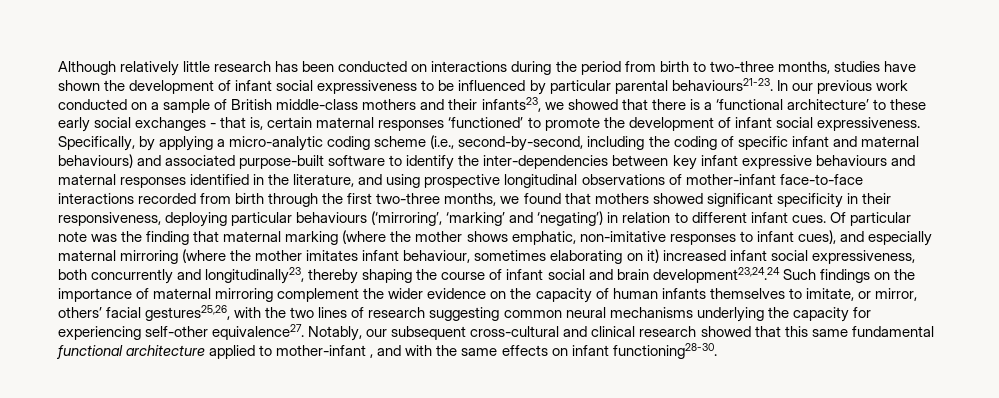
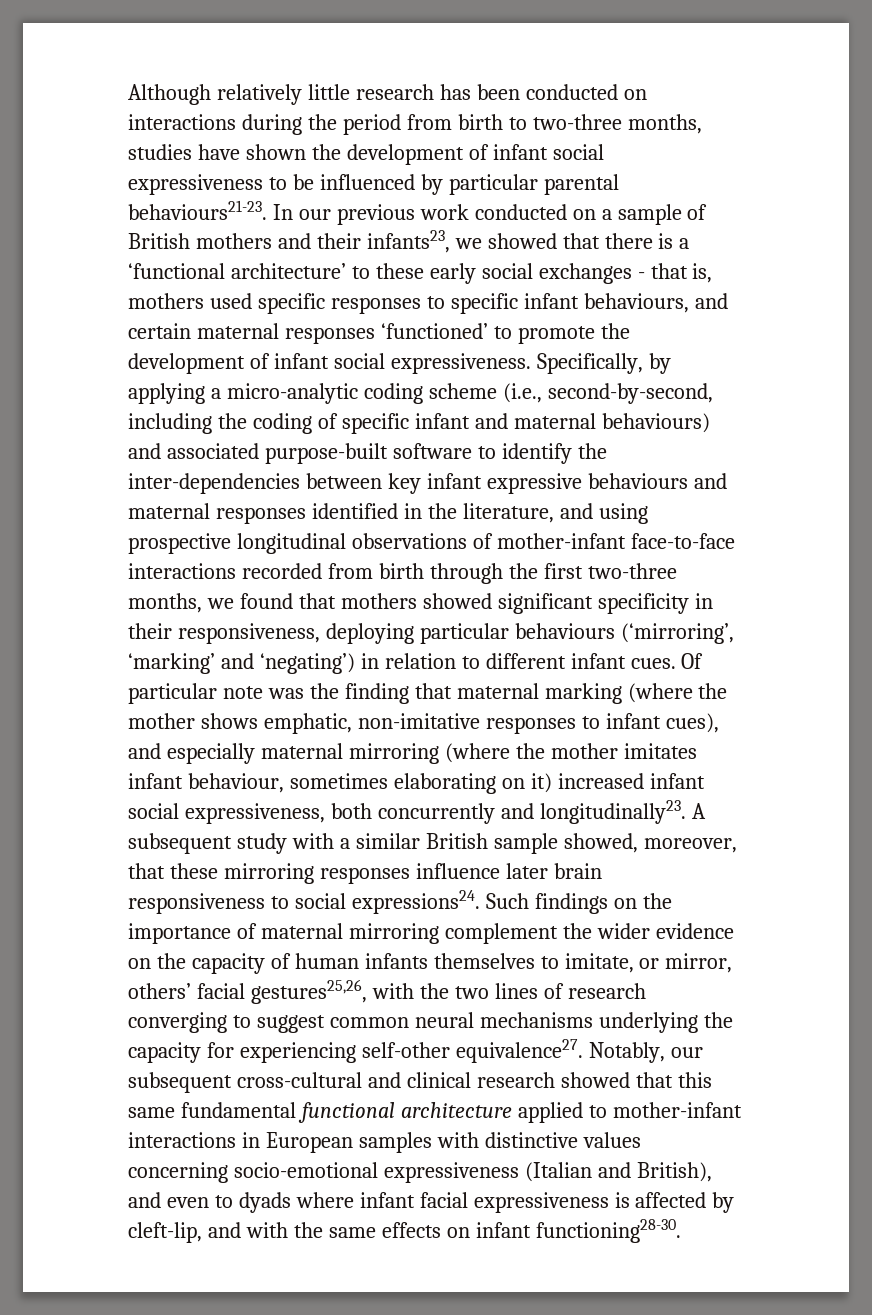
[276,99,359,110] middle-class -> (190, 241) none
(264, 123) none -> [128,293,728,314] mothers used specific responses to specific infant behaviours, and
[205,267,780,284] longitudinally23, thereby shaping the course of infant social and brain development23,24.24 -> [539,800,706,824] [128,833,737,854] [128,863,602,884] [128,890,480,914] longitudinally23. A subsequent study with a similar British sample showed, moreover, that these mirroring responses influence later brain responsiveness to social expressions24.
[429,307,500,321] suggesting -> [128,1012,325,1033] converging to suggest
[370,354,374,358] , -> [128,1132,641,1153] [128,1162,712,1183] [128,1192,735,1213] [128,1222,202,1243] interactions in European samples with distinctive values concerning socio-emotional expressiveness (Italian and British), and even to dyads where infant facial expressiveness is affected by cleft-lip,

